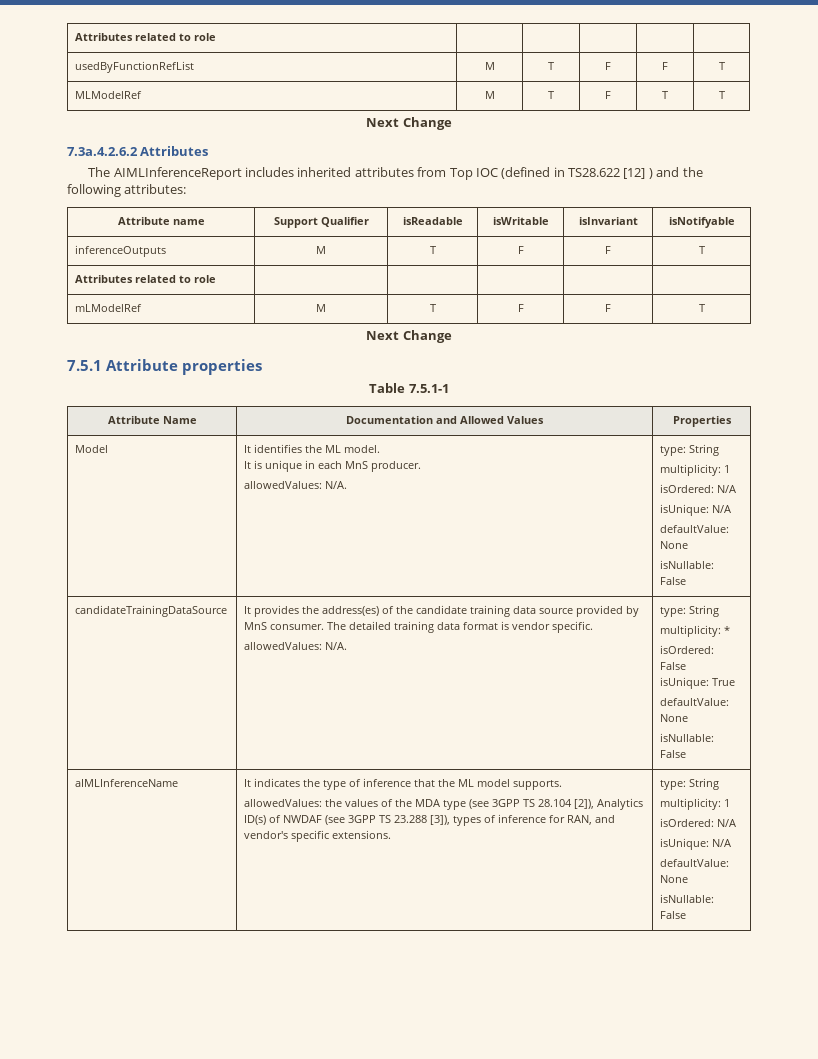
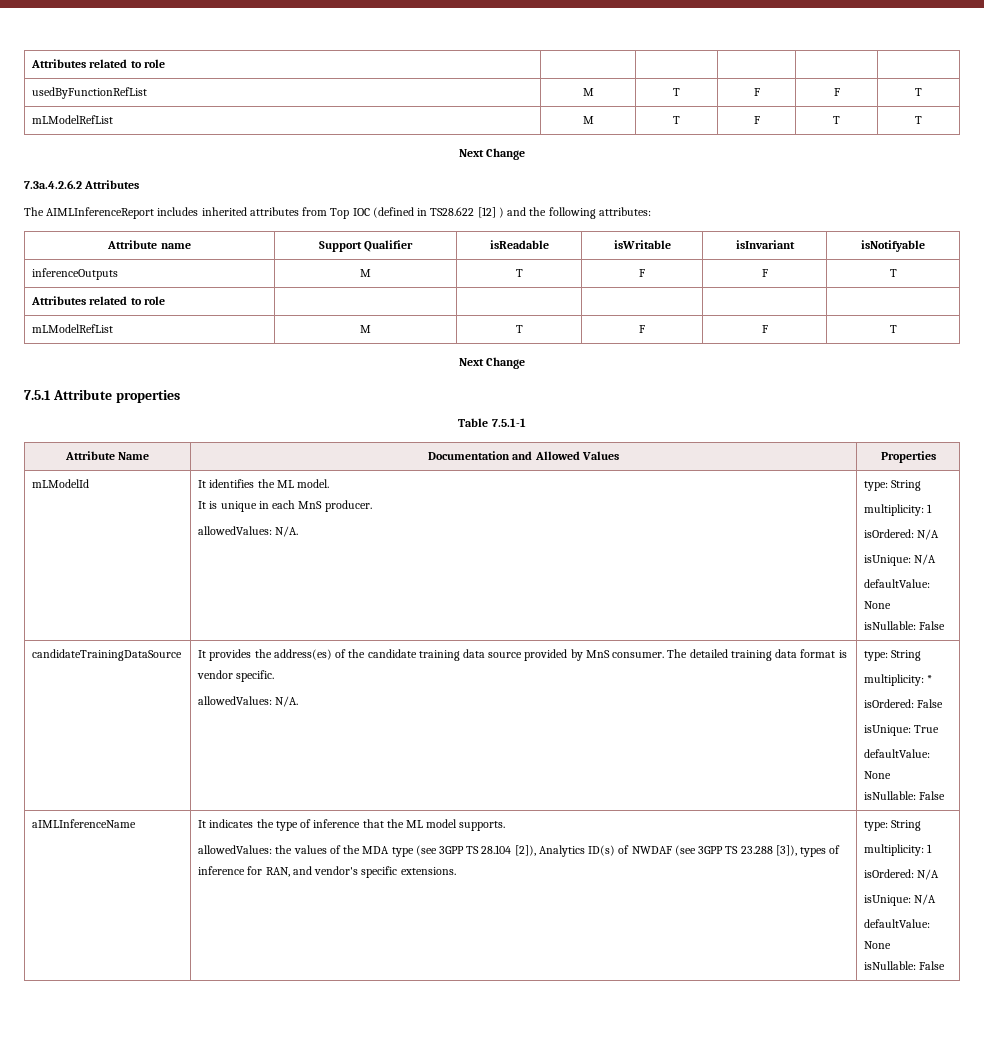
[75,91,143,99] MLModelRef -> [32,115,114,124] mLModelRefList
[75,304,143,312] mLModelRef -> [32,324,114,333] mLModelRefList
[75,445,109,453] Model -> [32,479,90,488] mLModelId

